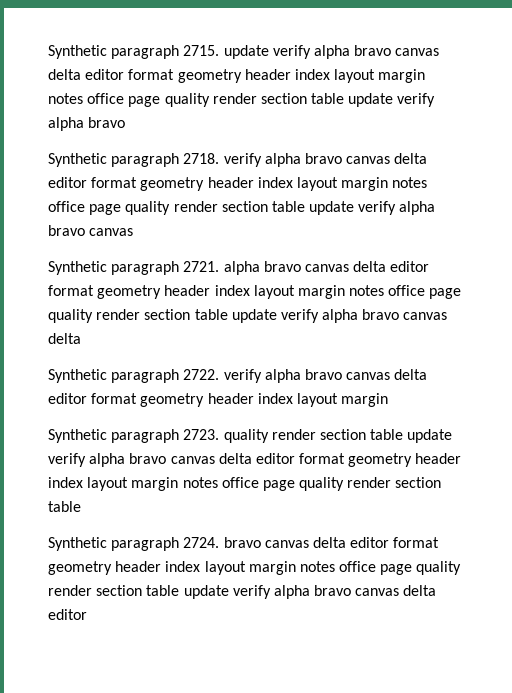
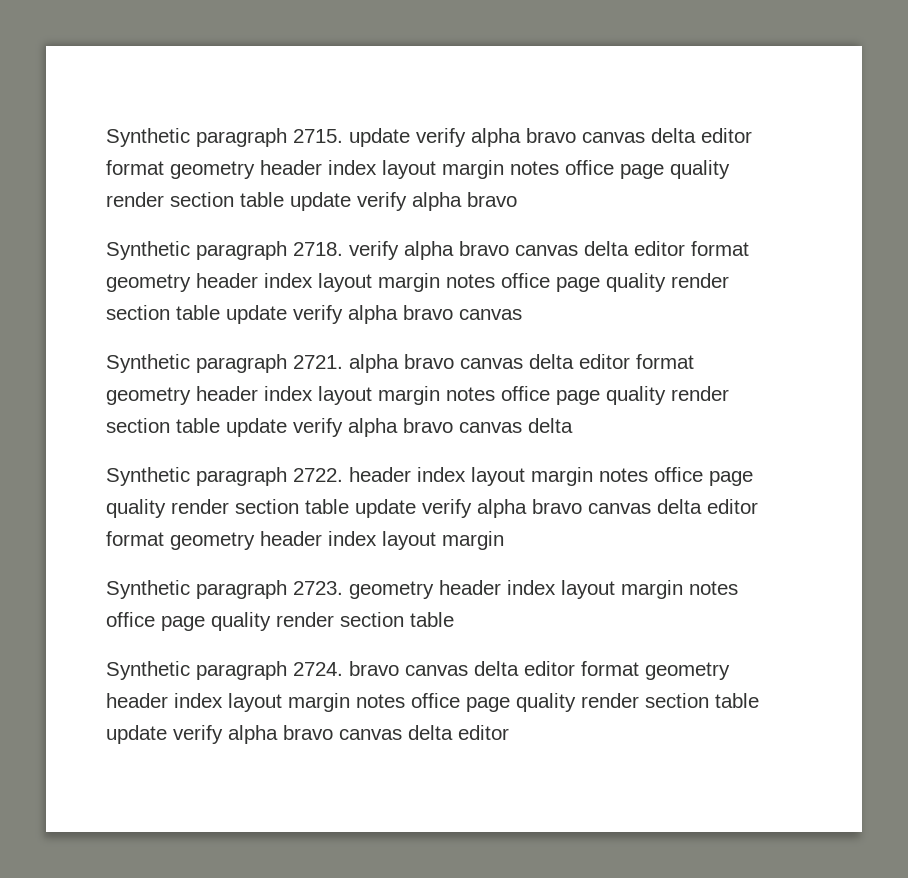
(220, 374) none -> [349,467,753,486] [106,499,416,518] header index layout margin notes office page quality render section table update
[223,429,453,443] [48,453,346,467] quality render section table update verify alpha bravo canvas delta editor format -> (343, 588) none

